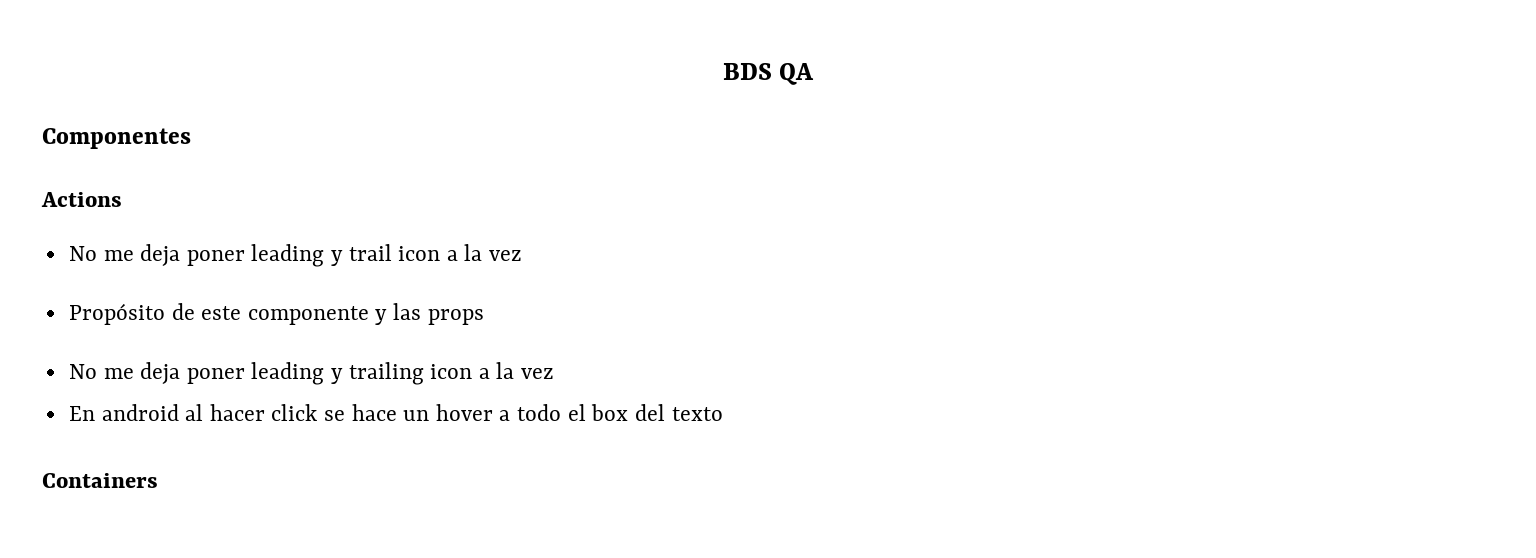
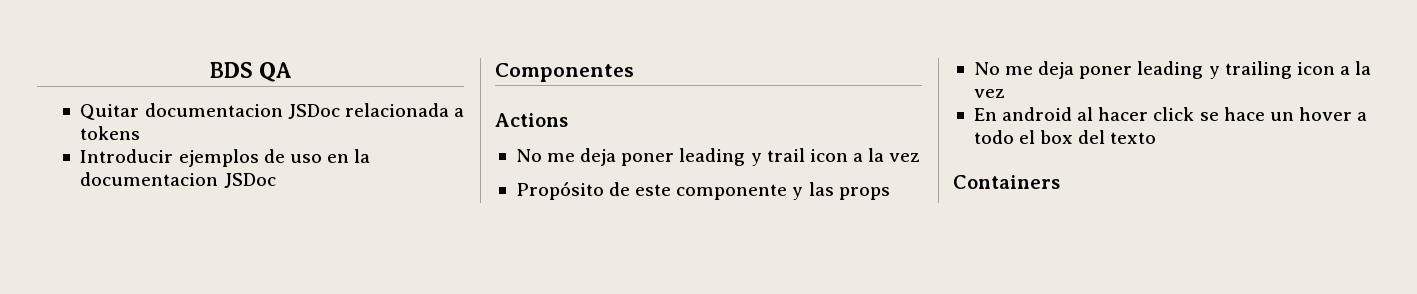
(815, 74) none -> [80,103,464,120] [80,126,141,140] [80,149,371,167] [80,172,276,188] // Quitar documentacion JSDoc relacionada a tokens // Introducir ejemplos de uso en la documentacion JSDoc

